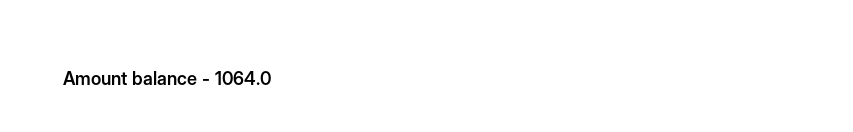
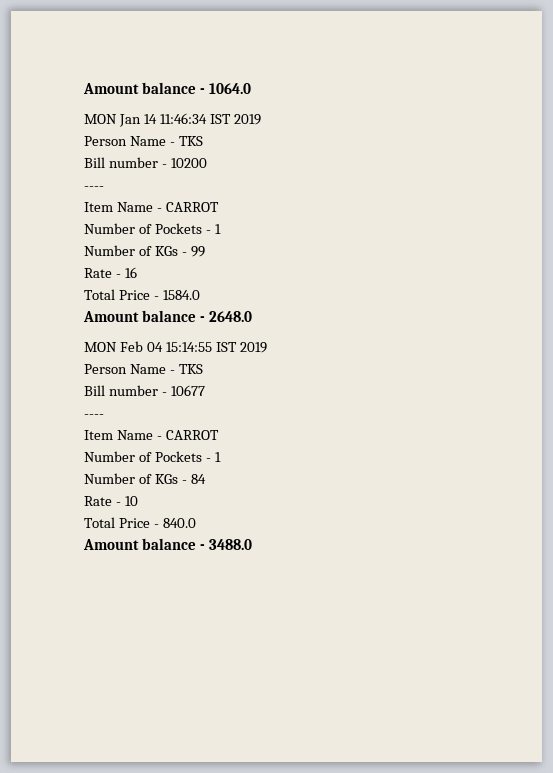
(271, 78) none -> [84,113,261,127] [84,136,203,146] [84,157,207,168] [84,186,104,190] [84,202,219,212] [84,223,221,234] [84,245,205,257] [84,267,137,278] [84,289,200,300] [83,310,252,322] [84,341,267,353] [84,364,203,374] [84,385,205,396] [84,414,104,418] [84,430,219,440] [84,451,221,462] [84,473,206,484] [84,496,138,506] [84,517,196,528] [83,538,252,550] // MON Jan 14 11:46:34 IST 2019 // Person Name - TKS // Bill number - 10200 // ---- // Item Name - CARROT // Number of Pockets - 1 // Number of KGs - 99 // Rate - 16 // Total Price - 1584.0 // Amount balance - 2648.0 // MON Feb 04 15:14:55 IST 2019 // Person Name - TKS // Bill number - 10677 // ---- // Item Name - CARROT // Number of Pockets - 1 // Number of KGs - 84 // Rate - 10 // Total Price - 840.0 // Amount balance - 3488.0

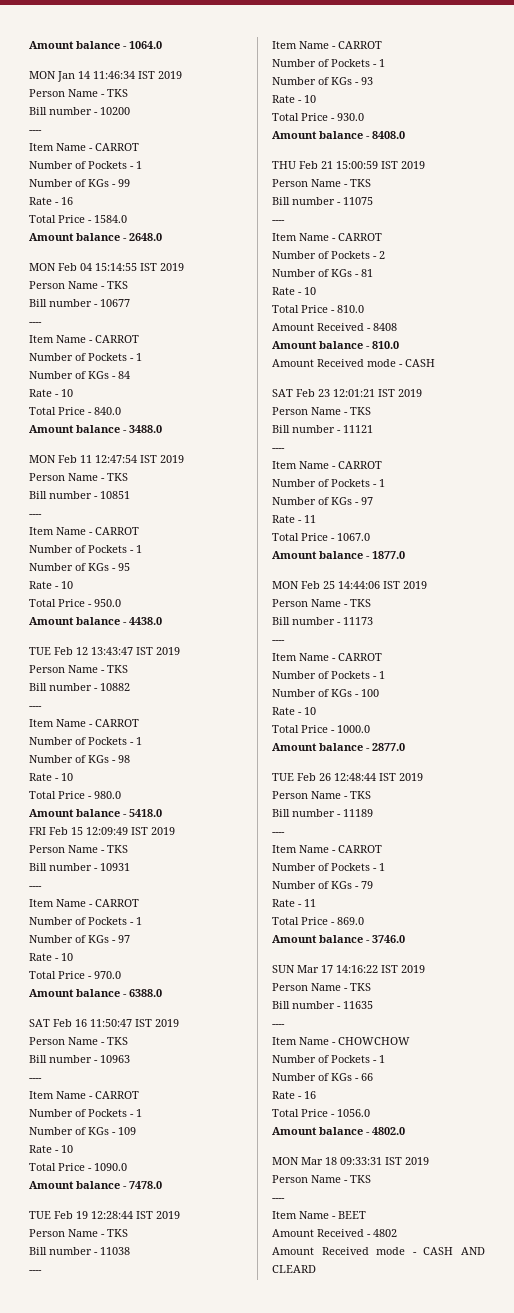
(252, 544) none -> [29,455,184,463] [29,473,128,481] [29,491,130,499] [29,514,42,517] [29,527,139,535] [29,545,142,553] [29,563,130,571] [29,581,73,589] [29,599,121,607] [29,617,162,625] [29,647,180,655] [29,665,128,673] [29,683,130,691] [29,706,42,709] [29,719,139,727] [29,737,142,745] [29,755,130,763] [29,773,73,781] [29,791,121,799] [29,809,162,817] [29,827,175,835] [29,845,128,853] [29,863,130,871] [29,886,42,889] [29,899,139,907] [29,917,142,925] [29,935,130,943] [29,953,73,961] [29,971,121,979] [29,989,162,997] [29,1019,179,1027] [29,1037,128,1045] [29,1055,130,1063] [29,1078,42,1081] [29,1091,139,1099] [29,1109,142,1117] [29,1127,136,1135] [29,1145,73,1153] [29,1163,127,1171] [29,1181,162,1189] [29,1211,180,1219] [29,1229,128,1237] [29,1247,130,1255] [29,1270,42,1273] [272,41,382,49] [272,59,385,67] [272,77,373,85] [272,95,316,103] [272,113,364,121] [272,131,405,139] [272,161,425,169] [272,179,371,187] [272,197,373,205] [272,220,285,223] [272,233,382,241] [272,251,385,259] [272,269,373,277] [272,287,316,295] [272,305,364,313] [272,323,397,331] [272,341,399,349] [272,359,435,367] [272,389,422,397] [272,407,371,415] [272,425,373,433] [272,448,285,451] [272,461,382,469] [272,479,385,487] [272,497,373,505] [272,515,316,523] [272,533,370,541] [272,551,405,559] [272,581,427,589] [272,599,371,607] [272,617,373,625] [272,640,285,643] [272,653,382,661] [272,671,385,679] [272,689,379,697] [272,707,316,715] [272,725,370,733] [272,743,405,751] [272,773,423,781] [272,791,371,799] [272,809,373,817] [272,832,285,835] [272,845,382,853] [272,863,385,871] [272,881,373,889] [272,899,316,907] [272,917,364,925] [272,935,405,943] [272,965,425,973] [272,983,371,991] [272,1001,373,1009] [272,1024,285,1027] [272,1037,410,1045] [272,1055,385,1063] [272,1073,373,1081] [272,1091,316,1099] [272,1109,370,1117] [272,1127,405,1135] [272,1157,429,1165] [272,1175,371,1183] [272,1198,285,1201] [272,1211,366,1219] [272,1229,397,1237] [272,1247,485,1255] [272,1265,316,1273] // MON Feb 11 12:47:54 IST 2019 // Person Name - TKS // Bill number - 10851 // ---- // Item Name - CARROT // Number of Pockets - 1 // Number of KGs - 95 // Rate - 10 // Total Price - 950.0 // Amount balance - 4438.0 // TUE Feb 12 13:43:47 IST 2019 // Person Name - TKS // Bill number - 10882 // ---- // Item Name - CARROT // Number of Pockets - 1 // Number of KGs - 98 // Rate - 10 // Total Price - 980.0 // Amount balance - 5418.0 // FRI Feb 15 12:09:49 IST 2019 // Person Name - TKS // Bill number - 10931 // ---- // Item Name - CARROT // Number of Pockets - 1 // Number of KGs - 97 // Rate - 10 // Total Price - 970.0 // Amount balance - 6388.0 // SAT Feb 16 11:50:47 IST 2019 // Person Name - TKS // Bill number - 10963 // ---- // Item Name - CARROT // Number of Pockets - 1 // Number of KGs - 109 // Rate - 10 // Total Price - 1090.0 // Amount balance - 7478.0 // TUE Feb 19 12:28:44 IST 2019 // Person Name - TKS // Bill number - 11038 // ---- // Item Name - CARROT // Number of Pockets - 1 // Number of KGs - 93 // Rate - 10 // Total Price - 930.0 // Amount balance - 8408.0 // THU Feb 21 15:00:59 IST 2019 // Person Name - TKS // Bill number - 11075 // ---- // Item Name - CARROT // Number of Pockets - 2 // Number of KGs - 81 // Rate - 10 // Total Price - 810.0 // Amount Received - 8408 // Amount balance - 810.0 // Amount Received mode - CASH // SAT Feb 23 12:01:21 IST 2019 // Person Name - TKS // Bill number - 11121 // ---- // Item Name - CARROT // Number of Pockets - 1 // Number of KGs - 97 // Rate - 11 // Total Price - 1067.0 // Amount balance - 1877.0 // MON Feb 25 14:44:06 IST 2019 // Person Name - TKS // Bill number - 11173 // ---- // Item Name - CARROT // Number of Pockets - 1 // Number of KGs - 100 // Rate - 10 // Total Price - 1000.0 // Amount balance - 2877.0 // TUE Feb 26 12:48:44 IST 2019 // Person Name - TKS // Bill number - 11189 // ---- // Item Name - CARROT // Number of Pockets - 1 // Number of KGs - 79 // Rate - 11 // Total Price - 869.0 // Amount balance - 3746.0 // SUN Mar 17 14:16:22 IST 2019 // Person Name - TKS // Bill number - 11635 // ---- // Item Name - CHOWCHOW // Number of Pockets - 1 // Number of KGs - 66 // Rate - 16 // Total Price - 1056.0 // Amount balance - 4802.0 // MON Mar 18 09:33:31 IST 2019 // Person Name - TKS // ---- // Item Name - BEET // Amount Received - 4802 // Amount Received mode - CASH AND CLEARD

